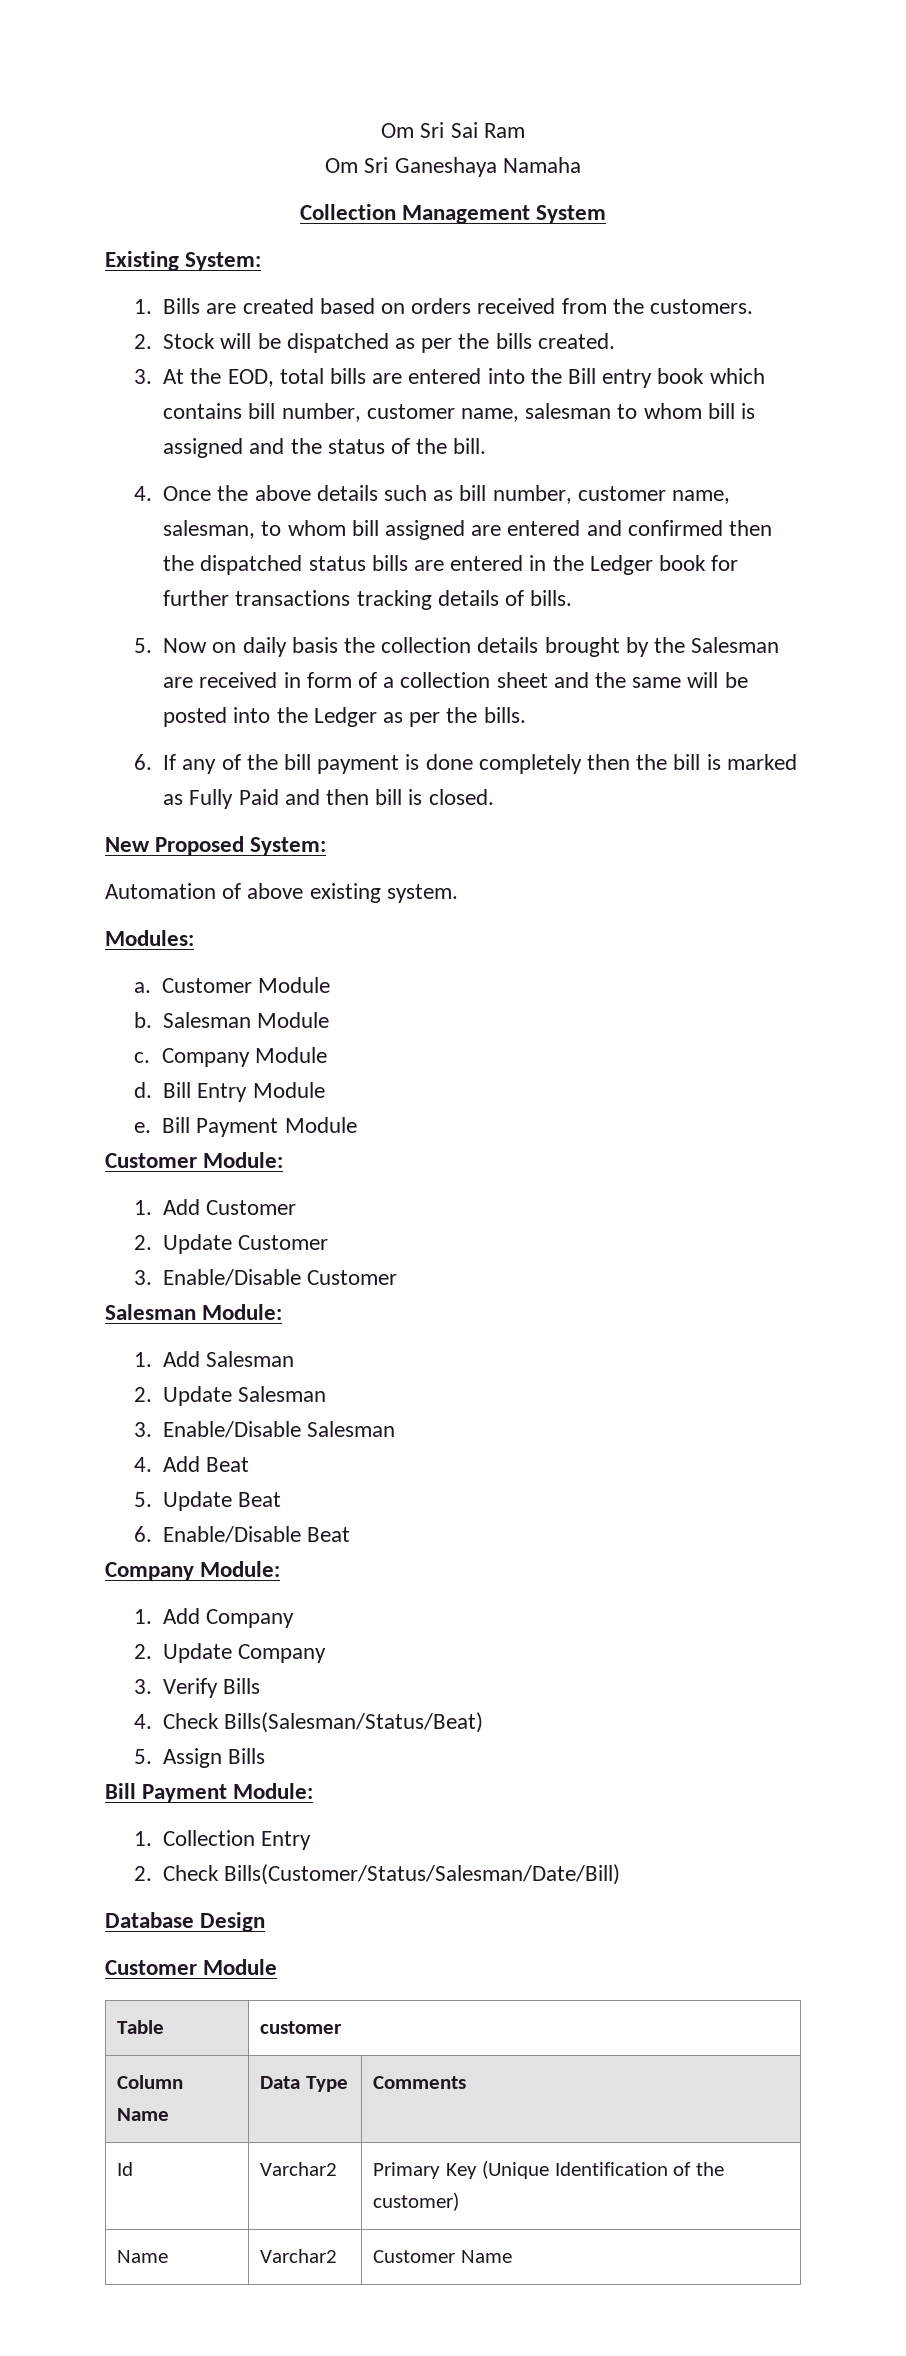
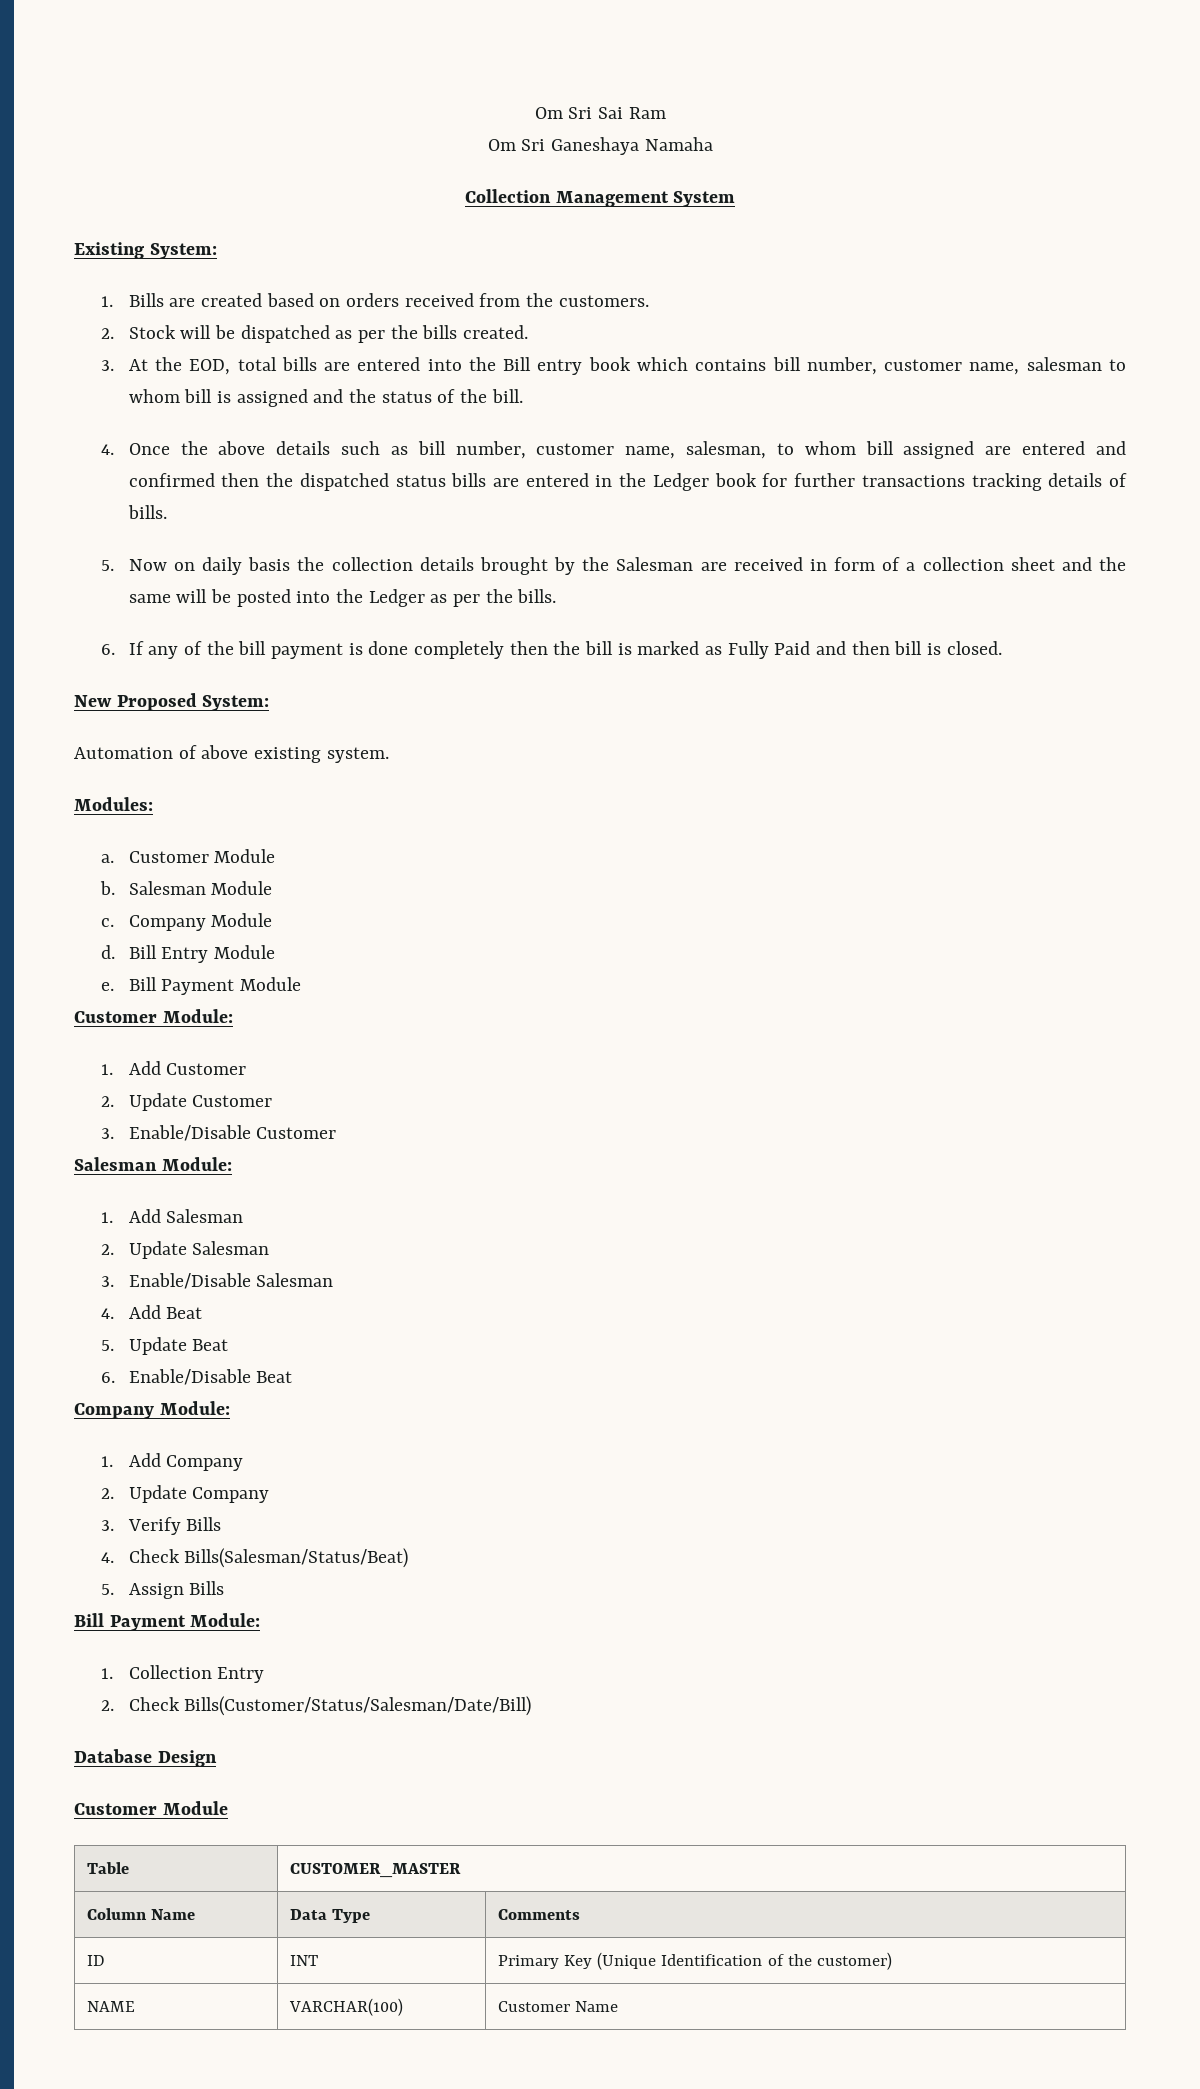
[260,2021,343,2034] customer -> [290,1863,462,1878] CUSTOMER_MASTER
[117,2162,134,2176] [260,2162,338,2176] Id | Varchar2 -> [87,1955,106,1966] [290,1955,319,1966] ID | INT
[117,2250,169,2263] [260,2249,338,2263] Name | Varchar2 -> [87,2001,136,2012] [289,1998,404,2016] NAME | VARCHAR(100)

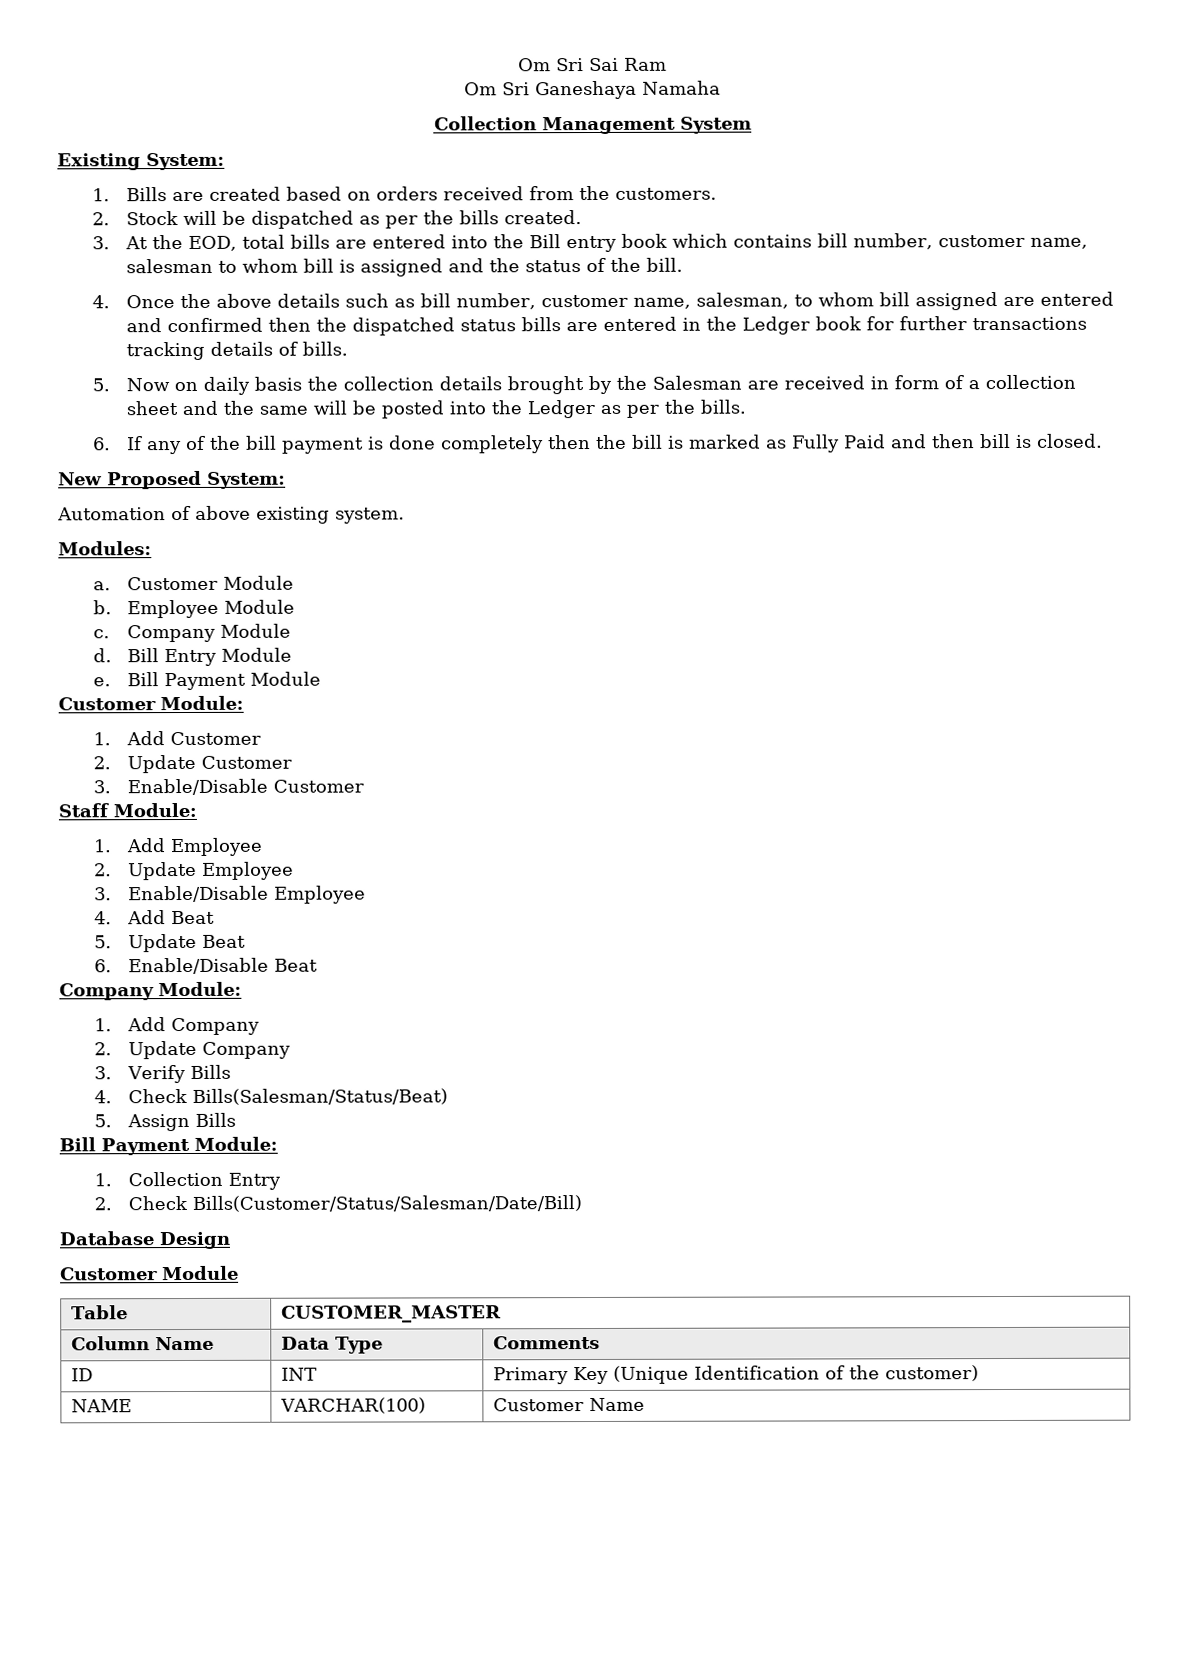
[128,881,206,895] Salesman -> [126,599,219,619] Employee
[74,1157,232,1171] [101,1209,244,1223] [101,1241,270,1259] [101,1273,334,1289] Salesman Module: // 1. Add Salesman // 2. Update Salesman // 3. Enable/Disable Salesman -> [58,802,197,818] [93,837,263,857] [93,861,294,881] [93,885,366,904] Staff Module: // 1. Add Employee // 2. Update Employee // 3. Enable/Disable Employee

